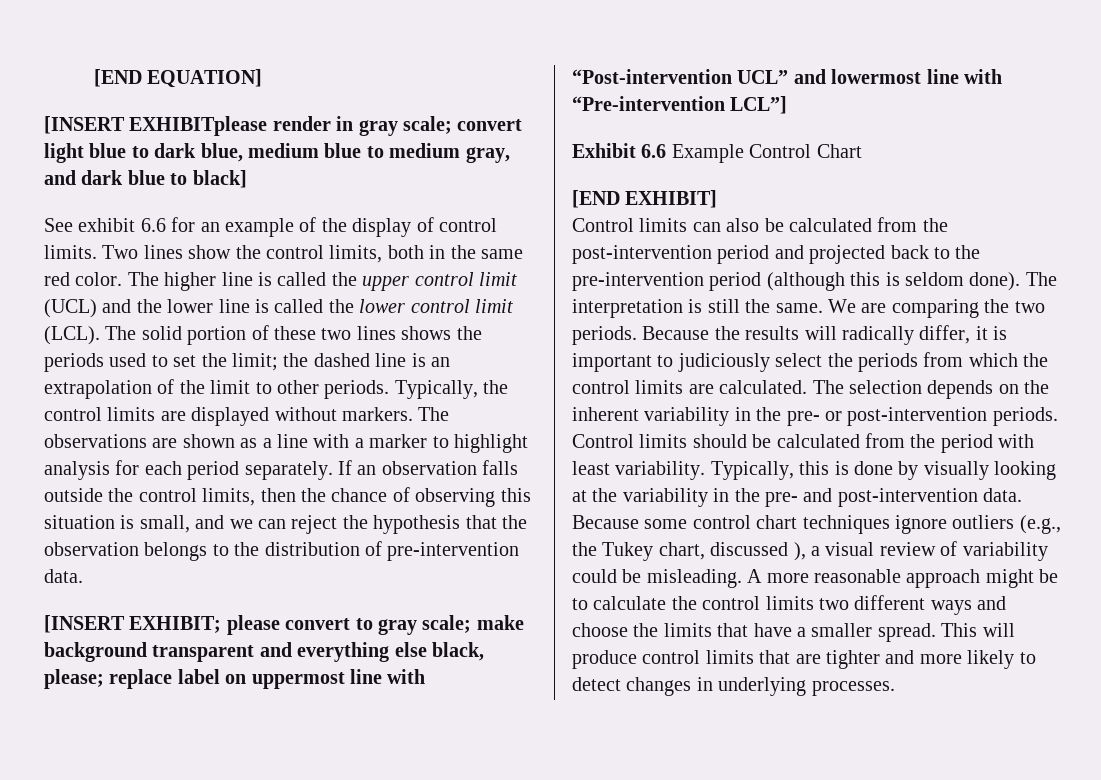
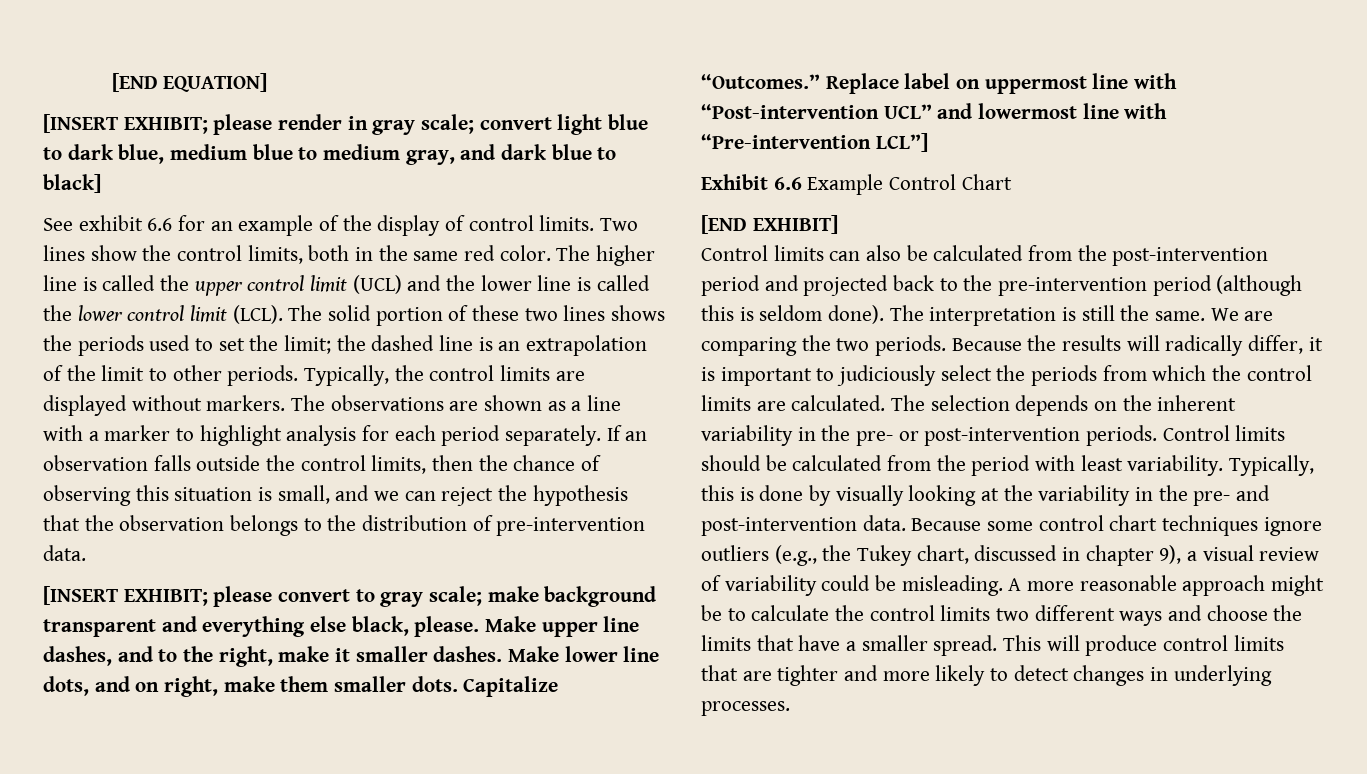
[129,116,268,136] EXHIBITplease -> [123,114,273,135] EXHIBIT; please
[44,669,173,689] please; replace -> [414,616,640,637] [43,646,660,667] [43,676,559,697] [701,73,899,94] please. Make upper line dashes, and to the right, make it smaller dashes. Make lower line dots, and on right, make them smaller dots. Capitalize “Outcomes.” Replace
[793,542,806,561] ), -> [1062,545,1182,566] in chapter 9),

